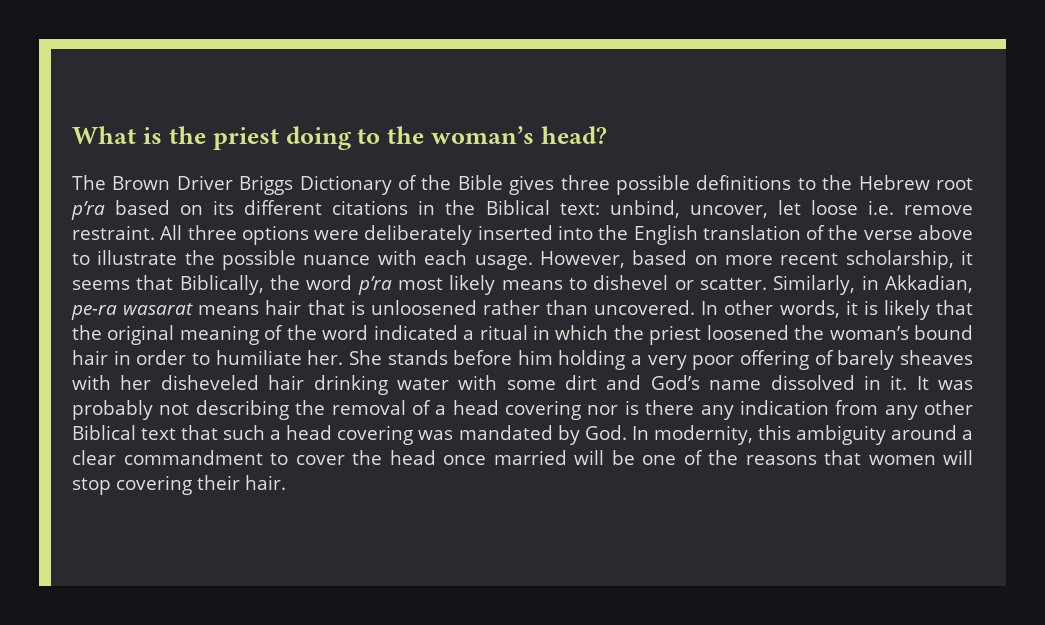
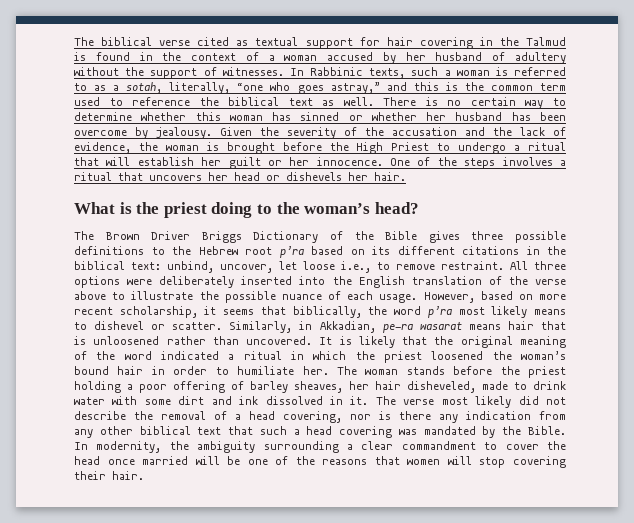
(72, 135) none -> [74,37,566,49] [74,52,566,64] [74,67,567,79] [74,82,566,94] [74,97,567,109] [74,112,566,121] [74,127,566,139] [74,142,567,154] [74,157,566,169] [74,172,406,181] The biblical verse cited as textual support for hair covering in the Talmud is found in the context of a woman accused by her husband of adultery without the support of witnesses. In Rabbinic texts, such a woman is referred to as a sotah, literally, “one who goes astray,” and this is the common term used to reference the biblical text as well. There is no certain way to determine whether this woman has sinned or whether her husband has been overcome by jealousy. Given the severity of the accusation and the lack of evidence, the woman is brought before the High Priest to undergo a ritual that will establish her guilt or her innocence. One of the steps involves a ritual that uncovers her head or dishevels her hair. //
[485,200,550,215] Biblical -> [74,261,125,270] biblical
[867,200,894,215] i.e. -> [341,261,390,273] i.e., to
[377,250,417,265] with -> [328,291,341,300] of
[179,275,264,295] Biblically, -> [292,306,362,318] biblically,
[701,300,858,318] In other words, it -> [319,337,333,345] It
[348,350,553,365] She stands before him -> [336,366,566,378] The woman stands before the priest
[647,355,687,370] very -> (133, 387) none
[837,350,973,370] [72,375,388,395] barely sheaves with her disheveled hair drinking -> [250,381,566,393] barley sheaves, her hair disheveled, made to drink
[650,375,762,390] God’s name -> [239,396,259,405] ink
[916,376,973,390] [72,400,289,420] It was probably not describing -> [375,396,566,408] [74,411,126,420] The verse most likely did not describe
[505,400,581,420] covering -> [283,411,342,423] covering,
[72,425,136,440] Biblical -> [139,426,191,435] biblical
[584,425,957,445] God. In modernity, this ambiguity around -> [502,426,566,435] [74,441,339,453] the Bible. In modernity, the ambiguity surrounding

